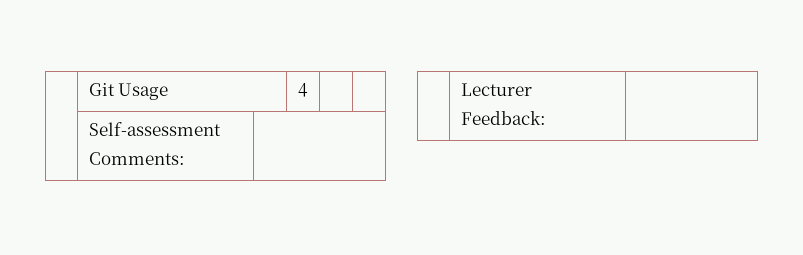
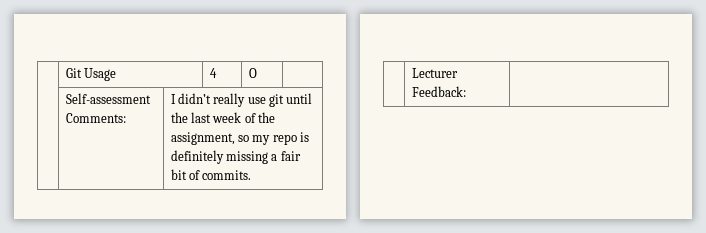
(308, 90) none -> [248,68,257,78] O
(185, 158) none -> [170,93,313,107] [170,112,275,123] [170,132,309,145] [170,150,301,164] [170,169,252,180] I didn’t really use git until the last week of the assignment, so my repo is definitely missing a fair bit of commits.

